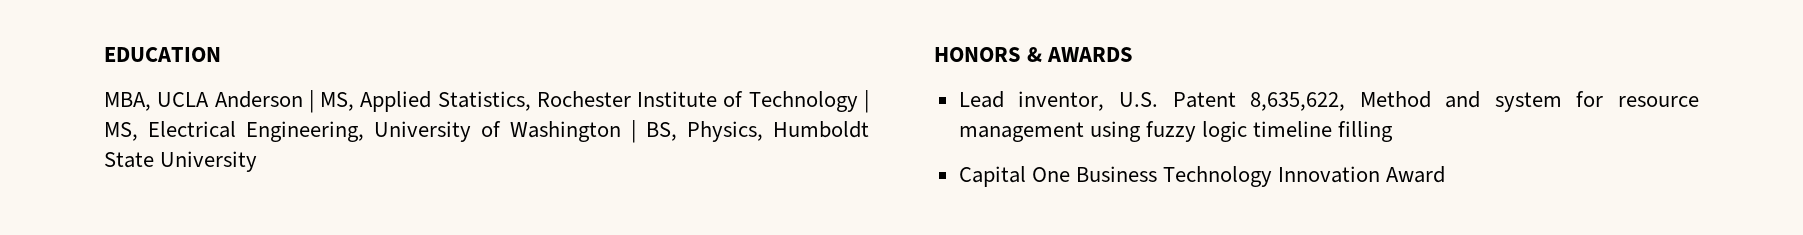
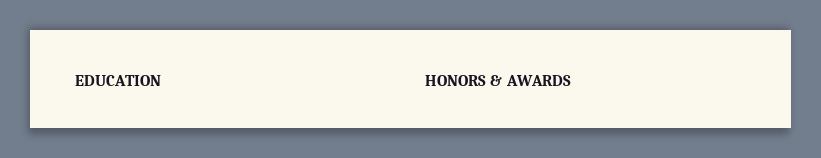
[104,90,869,113] [104,120,869,143] [104,151,258,172] [934,47,1134,62] [958,91,1699,112] [958,121,1394,142] [958,166,1446,187] MBA, UCLA Anderson | MS, Applied Statistics, Rochester Institute of Technology | MS, Electrical Engineering, University of Washington | BS, Physics, Humboldt State University // HONORS & AWARDS // Lead inventor, U.S. Patent 8,635,622, Method and system for resource management using fuzzy logic timeline filling // Capital One Business Technology Innovation Award -> [425,75,571,86] HONORS & AWARDS

